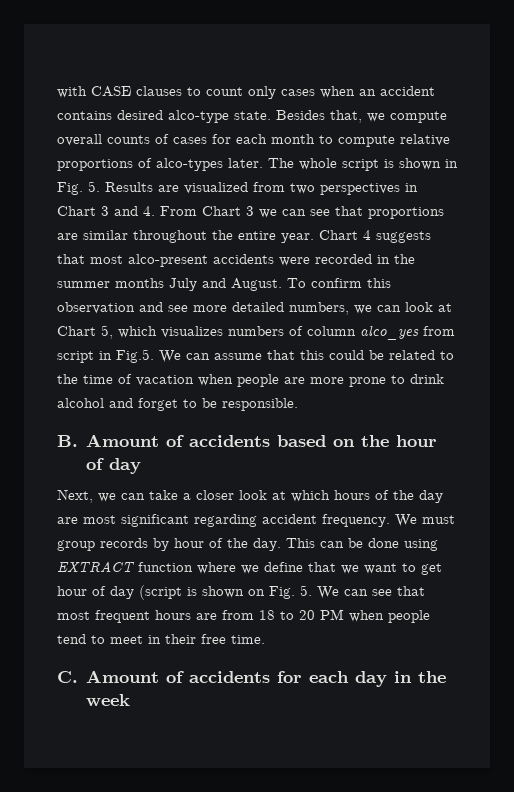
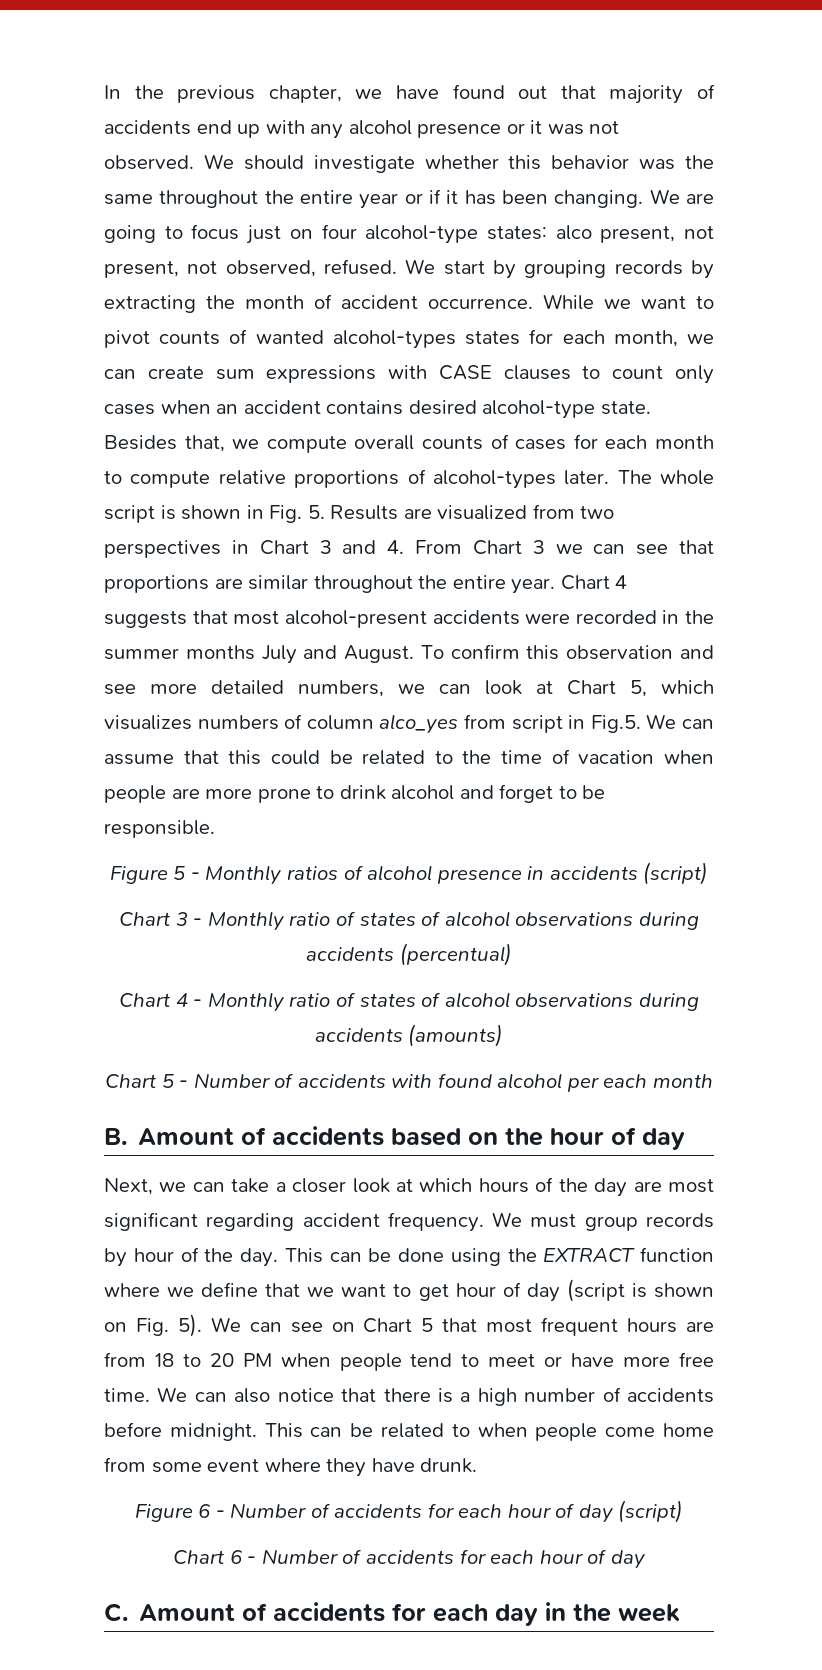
(57, 92) none -> [104,84,716,104] [104,120,620,139] [104,154,714,173] [104,189,714,209] [104,224,714,244] [104,259,714,279] [104,294,714,313] [104,329,714,349] [104,365,377,383] In the previous chapter, we have found out that majority of accidents end up with any alcohol presence or it was not observed. We should investigate whether this behavior was the same throughout the entire year or if it has been changing. We are going to focus just on four alcohol-type states: alco present, not present, not observed, refused. We start by grouping records by extracting the month of accident occurrence. While we want to pivot counts of wanted alcohol-types states for each month, we can create sum expressions
[168,110,229,123] alco-type -> [482,400,596,419] alcohol-type
[156,158,223,171] alco-types -> [432,470,556,489] alcohol-types
[128,254,208,267] alco-present -> [284,610,427,628] alcohol-present
(298, 404) none -> [109,862,709,885] [119,911,699,931] [306,943,512,966] [119,992,699,1012] [314,1024,504,1047] [105,1073,713,1092] // Figure 5 - Monthly ratios of alcohol presence in accidents (script) // Chart 3 - Monthly ratio of states of alcohol observations during accidents (percentual) // Chart 4 - Monthly ratio of states of alcohol observations during accidents (amounts) // Chart 5 - Number of accidents with found alcohol per each month
(438, 545) none -> [507,1248,537,1262] the
[300,585,312,596] 5. -> [177,1314,202,1337] 5).
(392, 592) none -> [331,1318,434,1333] on Chart 5
[148,634,196,644] in their -> [544,1353,671,1367] or have more
(265, 639) none -> [157,1387,715,1406] [104,1422,714,1441] [104,1457,478,1477] [134,1500,684,1523] [173,1549,645,1569] We can also notice that there is a high number of accidents before midnight. This can be related to when people come home from some event where they have drunk. // Figure 6 - Number of accidents for each hour of day (script) // Chart 6 - Number of accidents for each hour of day

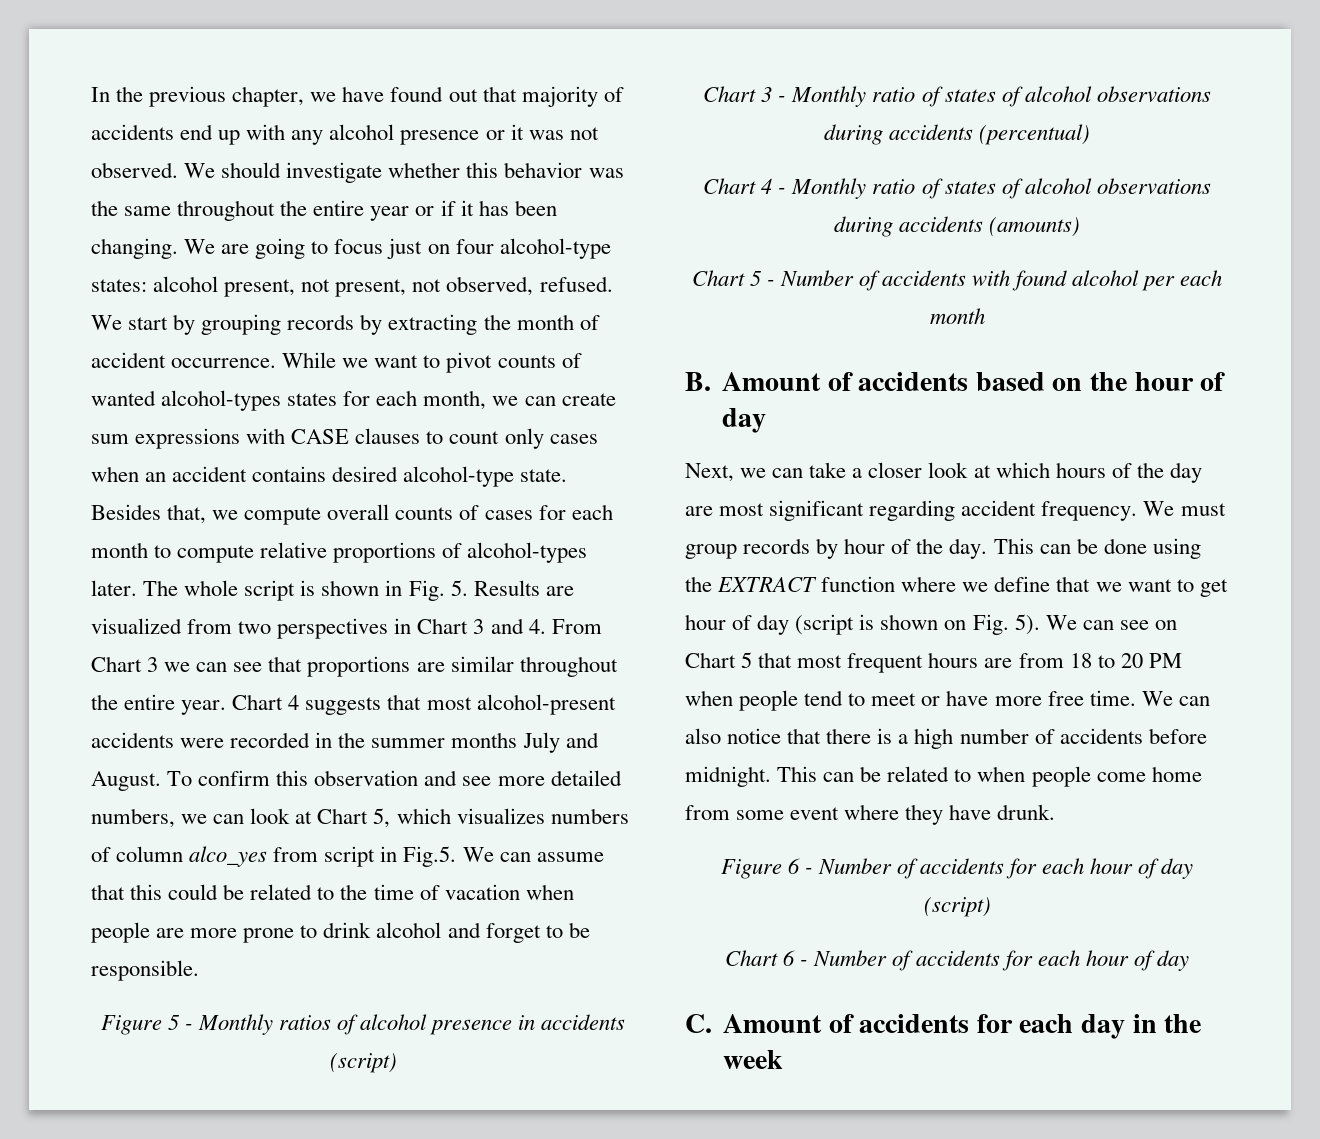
[555,225,592,240] alco -> [153,276,219,292] alcohol

